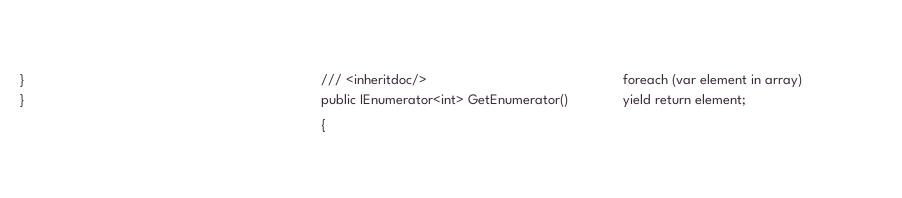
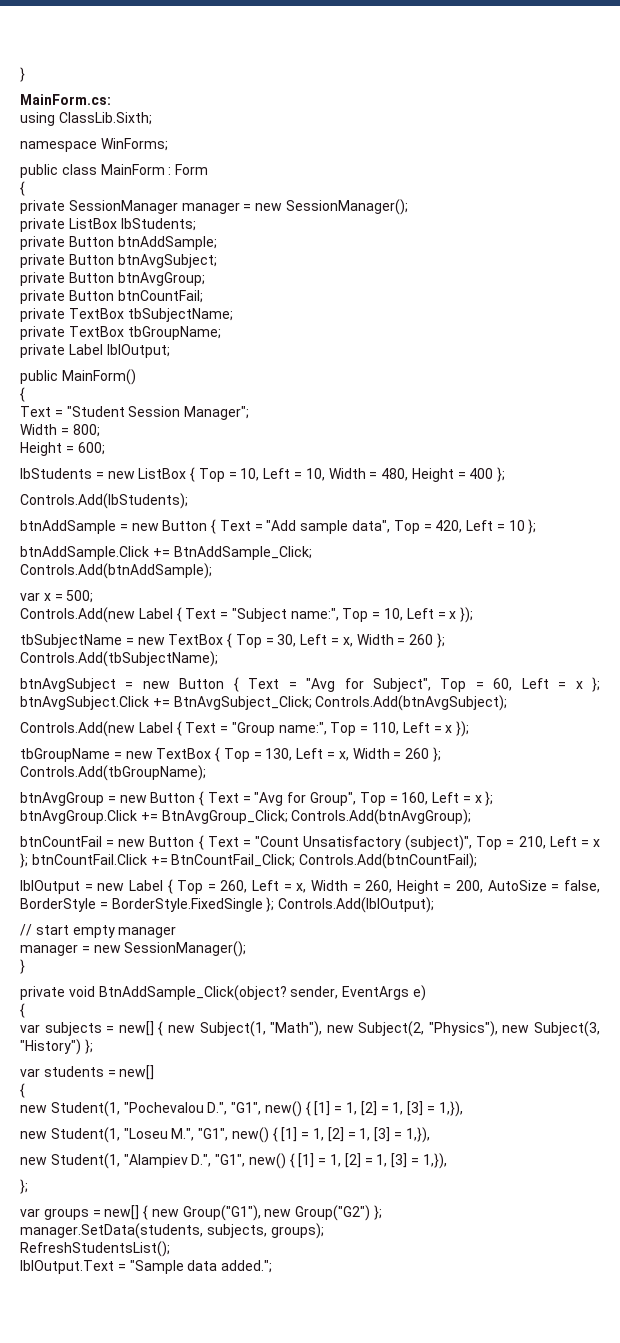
[19,74,25,88] [19,94,25,108] [321,74,427,86] [321,93,568,108] [321,119,326,133] [623,73,802,88] [623,94,746,108] } // } // /// <inheritdoc/> // public IEnumerator<int> GetEnumerator() // { // foreach (var element in array) // yield return element; -> [20,67,25,82] [20,94,111,105] [20,112,152,126] [20,138,168,152] [20,164,209,178] [20,181,25,196] [20,199,408,215] [20,218,196,232] [20,236,217,250] [20,254,217,268] [20,272,205,286] [20,290,203,304] [20,308,233,322] [20,326,221,340] [20,344,170,358] [20,369,136,385] [20,387,25,402] [20,406,250,420] [20,424,100,437] [20,442,105,456] [20,467,506,482] [20,493,188,509] [20,519,537,534] [20,546,312,560] [20,563,212,579] [20,590,94,603] [20,607,474,623] [20,633,445,648] [20,651,218,667] [20,677,600,692] [20,695,508,711] [20,721,470,737] [20,747,441,762] [20,765,206,781] [20,791,494,806] [20,809,472,825] [20,835,600,851] [20,853,478,869] [20,879,601,894] [20,897,435,913] [20,924,177,938] [20,941,247,957] [20,959,25,974] [20,985,426,1001] [20,1003,25,1018] [20,1021,600,1037] [20,1039,93,1055] [20,1065,155,1080] [20,1083,25,1098] [20,1101,463,1117] [20,1127,430,1143] [20,1153,447,1169] [20,1179,28,1194] [20,1205,383,1221] [20,1223,324,1239] [20,1241,170,1257] [20,1260,273,1274] } // MainForm.cs: // using ClassLib.Sixth; // namespace WinForms; // public class MainForm : Form // { // private SessionManager manager = new SessionManager(); // private ListBox lbStudents; // private Button btnAddSample; // private Button btnAvgSubject; // private Button btnAvgGroup; // private Button btnCountFail; // private TextBox tbSubjectName; // private TextBox tbGroupName; // private Label lblOutput; // public MainForm() // { // Text = "Student Session Manager"; // Width = 800; // Height = 600; // lbStudents = new ListBox { Top = 10, Left = 10, Width = 480, Height = 400 }; // Controls.Add(lbStudents); // btnAddSample = new Button { Text = "Add sample data", Top = 420, Left = 10 }; // btnAddSample.Click += BtnAddSample_Click; // Controls.Add(btnAddSample); // var x = 500; // Controls.Add(new Label { Text = "Subject name:", Top = 10, Left = x }); // tbSubjectName = new TextBox { Top = 30, Left = x, Width = 260 }; Controls.Add(tbSubjectName); // btnAvgSubject = new Button { Text = "Avg for Subject", Top = 60, Left = x }; btnAvgSubject.Click += BtnAvgSubject_Click; Controls.Add(btnAvgSubject); // Controls.Add(new Label { Text = "Group name:", Top = 110, Left = x }); // tbGroupName = new TextBox { Top = 130, Left = x, Width = 260 }; Controls.Add(tbGroupName); // btnAvgGroup = new Button { Text = "Avg for Group", Top = 160, Left = x }; btnAvgGroup.Click += BtnAvgGroup_Click; Controls.Add(btnAvgGroup); // btnCountFail = new Button { Text = "Count Unsatisfactory (subject)", Top = 210, Left = x }; btnCountFail.Click += BtnCountFail_Click; Controls.Add(btnCountFail); // lblOutput = new Label { Top = 260, Left = x, Width = 260, Height = 200, AutoSize = false, BorderStyle = BorderStyle.FixedSingle }; Controls.Add(lblOutput); // // start empty manager // manager = new SessionManager(); // } // private void BtnAddSample_Click(object? sender, EventArgs e) // { // var subjects = new[] { new Subject(1, "Math"), new Subject(2, "Physics"), new Subject(3, "History") }; // var students = new[] // { // new Student(1, "Pochevalou D.", "G1", new() { [1] = 1, [2] = 1, [3] = 1,}), // new Student(1, "Loseu M.", "G1", new() { [1] = 1, [2] = 1, [3] = 1,}), // new Student(1, "Alampiev D.", "G1", new() { [1] = 1, [2] = 1, [3] = 1,}), // }; // var groups = new[] { new Group("G1"), new Group("G2") }; // manager.SetData(students, subjects, groups); // RefreshStudentsList(); // lblOutput.Text = "Sample data added.";

